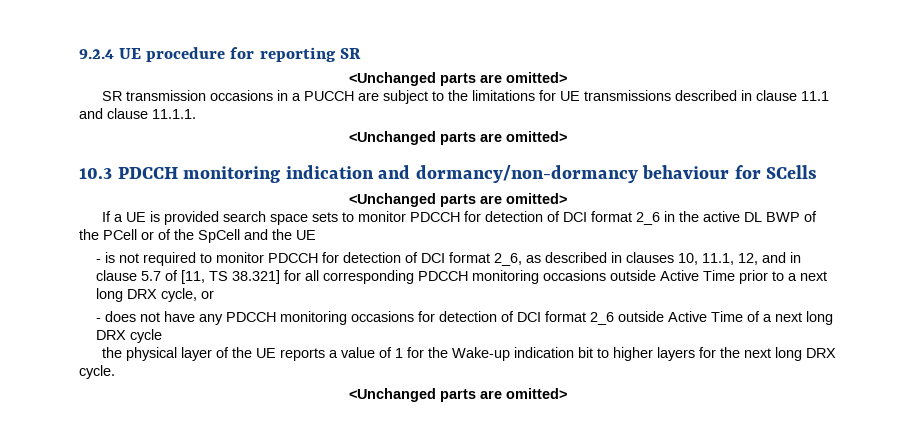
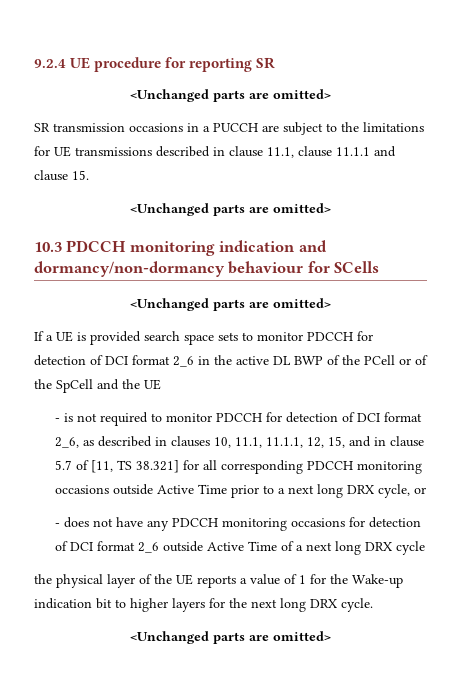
[800,91,829,101] 11.1 -> [267,146,370,158] 11.1, clause 11.1.1
[152,109,196,119] 11.1.1. -> [72,170,89,180] 15.
[737,253,758,265] 12, -> [265,436,345,448] 11.1.1, 12, 15,

